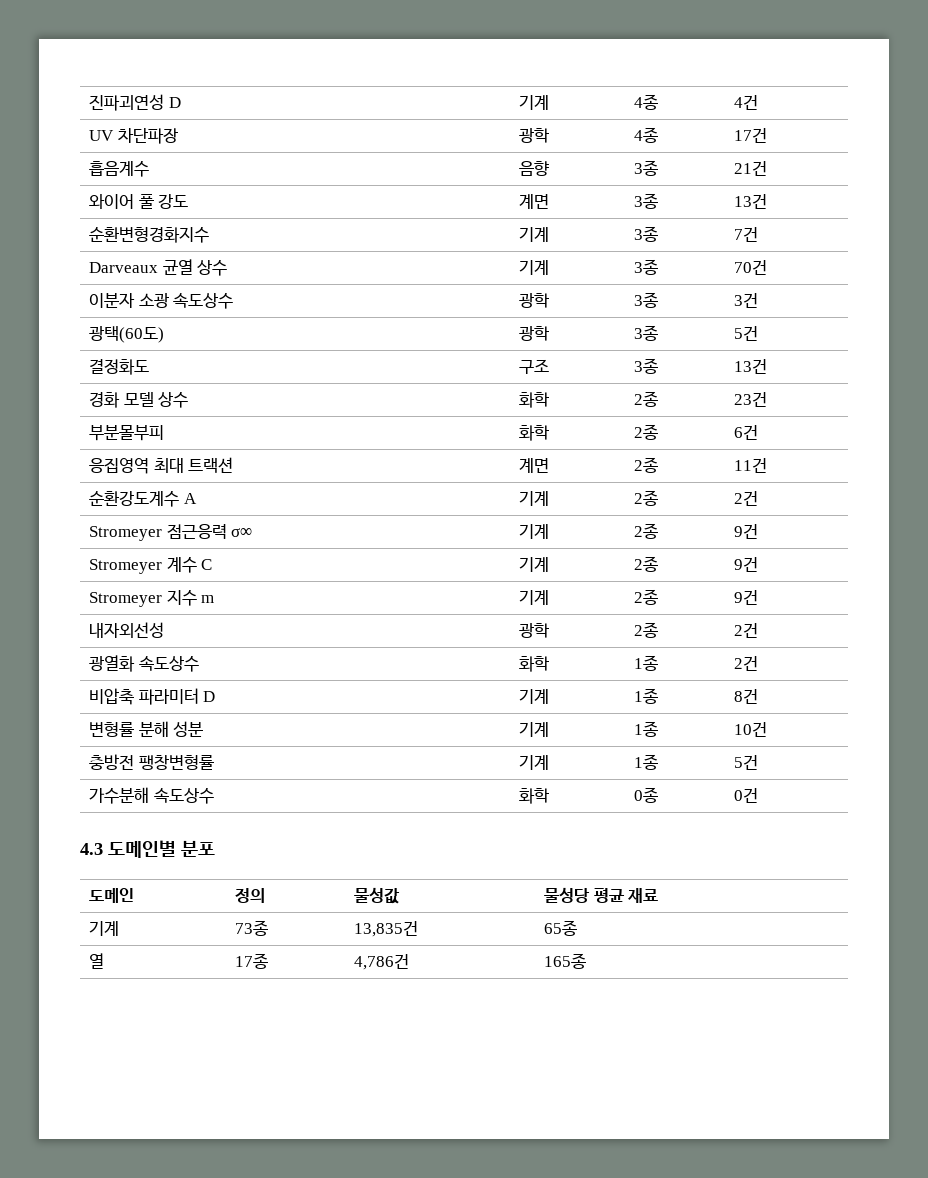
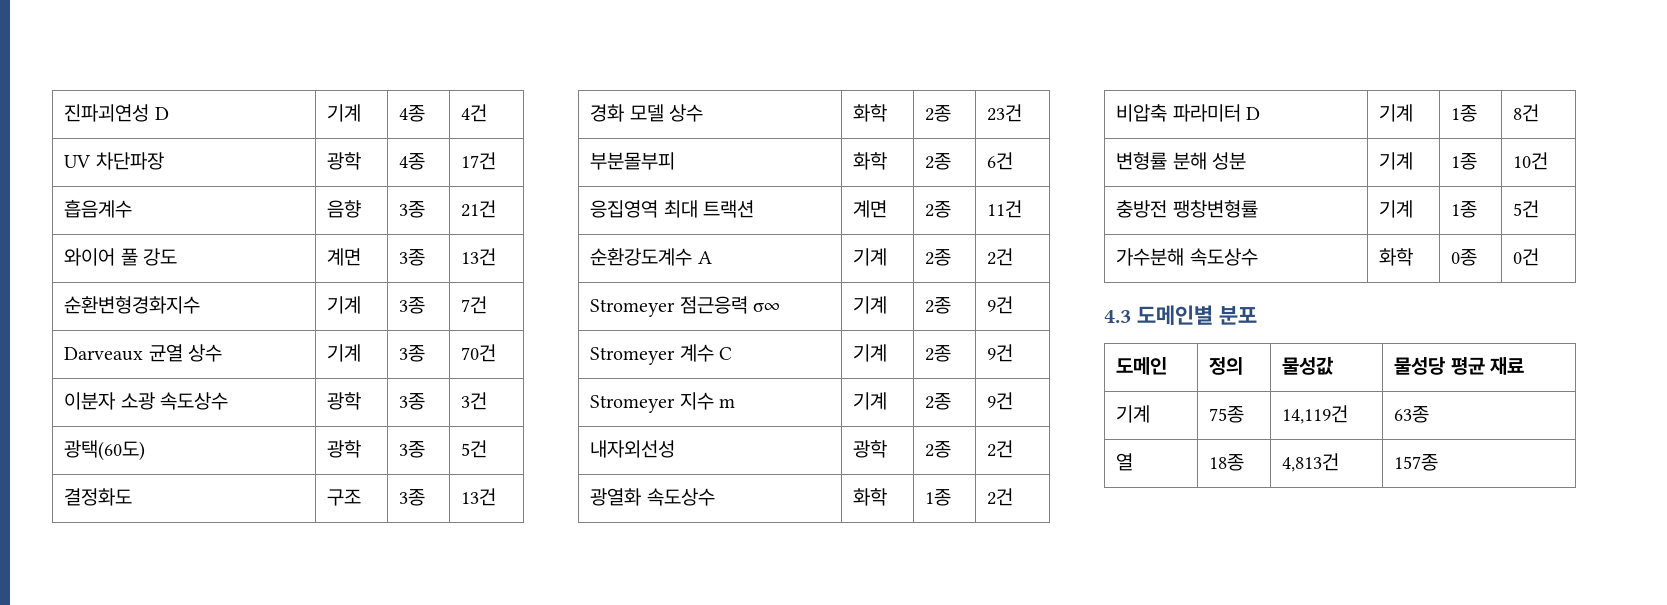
[235,920,269,936] [354,921,419,937] [544,920,578,936] [89,953,105,969] [235,953,269,969] [354,954,410,970] [544,953,587,969] 73종 | 13,835건 | 65종 // 열 | 17종 | 4,786건 | 165종 -> [1209,406,1245,423] [1282,405,1349,424] [1394,406,1430,423] [1116,453,1134,471] [1209,454,1245,471] [1282,453,1340,472] [1394,454,1439,471] 75종 | 14,119건 | 63종 // 열 | 18종 | 4,813건 | 157종

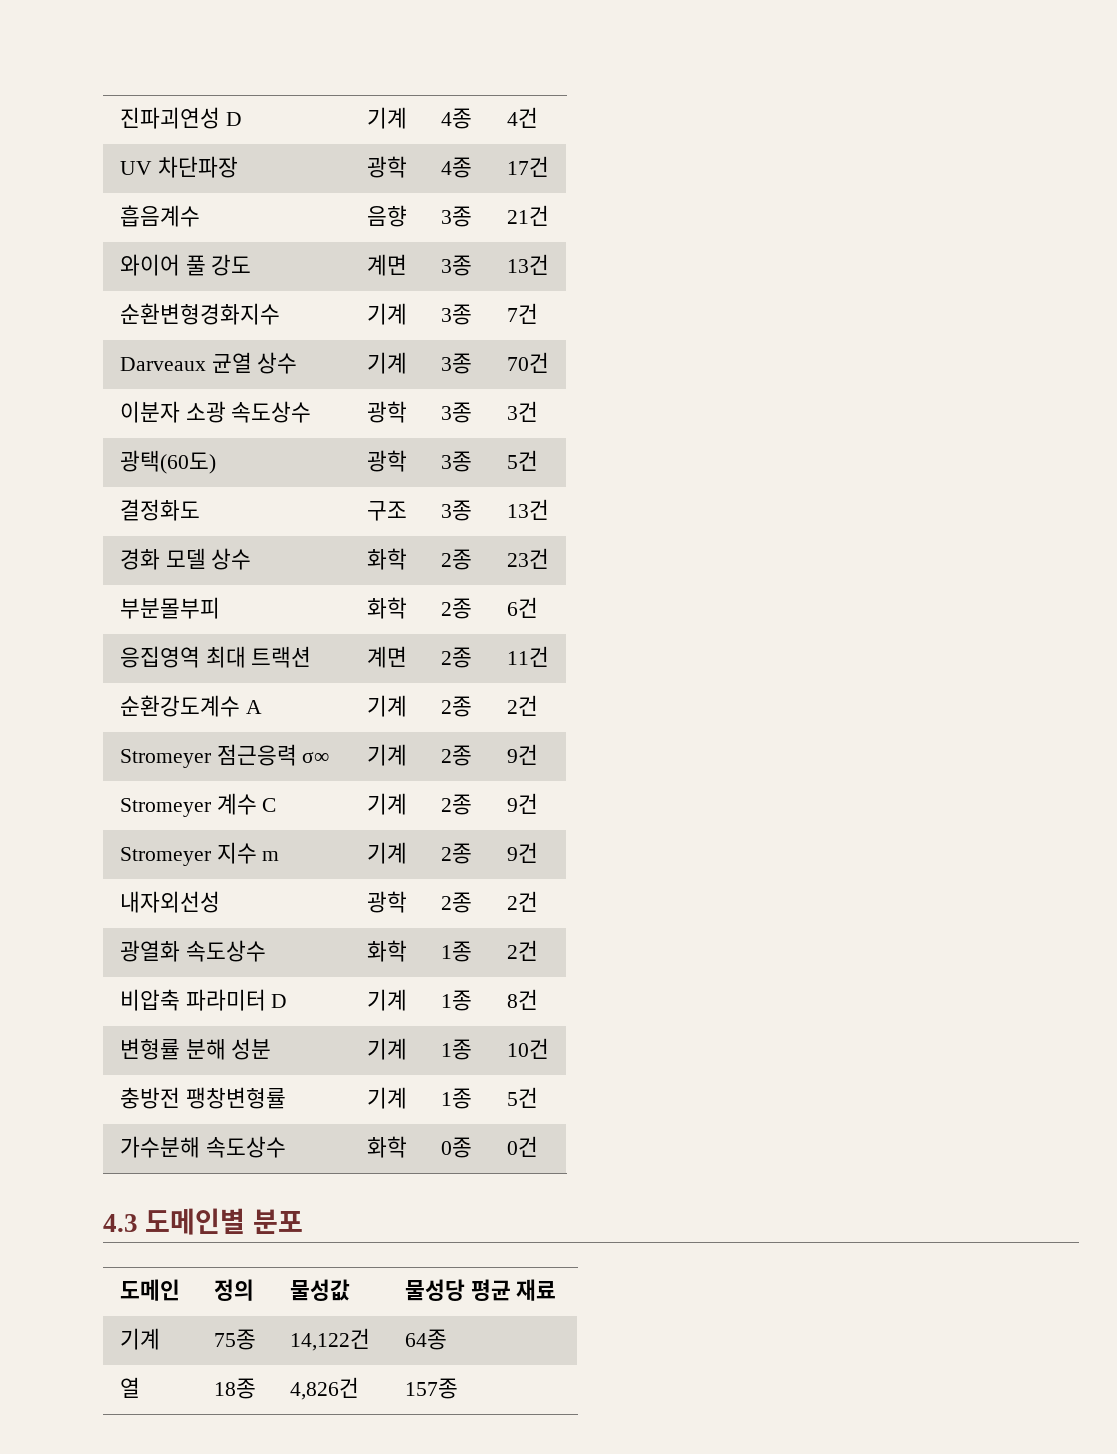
[1282,405,1349,424] [1394,406,1430,423] 14,119건 | 63종 -> [289,1328,370,1351] [404,1329,447,1350] 14,122건 | 64종
[1282,453,1340,472] 4,813건 -> [289,1377,359,1400] 4,826건

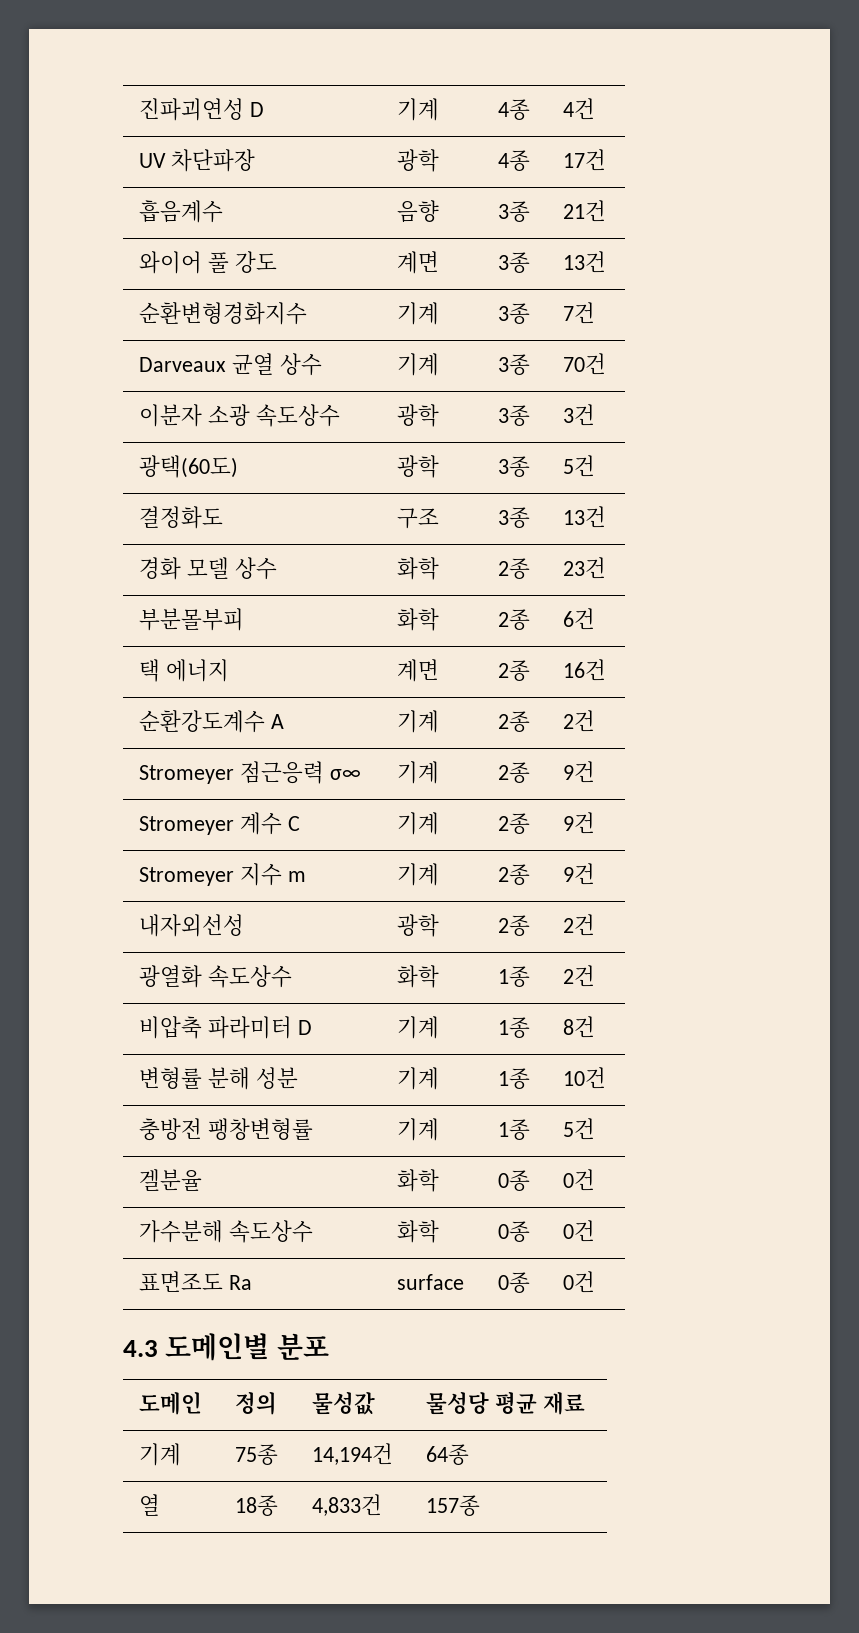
[119,646,312,668] 응집영역 최대 트랙션 -> [139,659,230,682] 택 에너지
[506,646,549,667] 11건 -> [563,659,607,681] 16건
(538, 1097) none -> [139,1169,203,1191] [397,1169,440,1192] [498,1170,531,1191] [563,1169,596,1191] // 겔분율 | 화학 | 0종 | 0건
(538, 1146) none -> [139,1271,253,1292] [397,1274,465,1290] [498,1272,531,1293] [563,1271,596,1293] // 표면조도 Ra | surface | 0종 | 0건
[289,1328,370,1351] 14,122건 -> [312,1443,394,1465] 14,194건
[289,1377,359,1400] 4,826건 -> [312,1494,383,1516] 4,833건

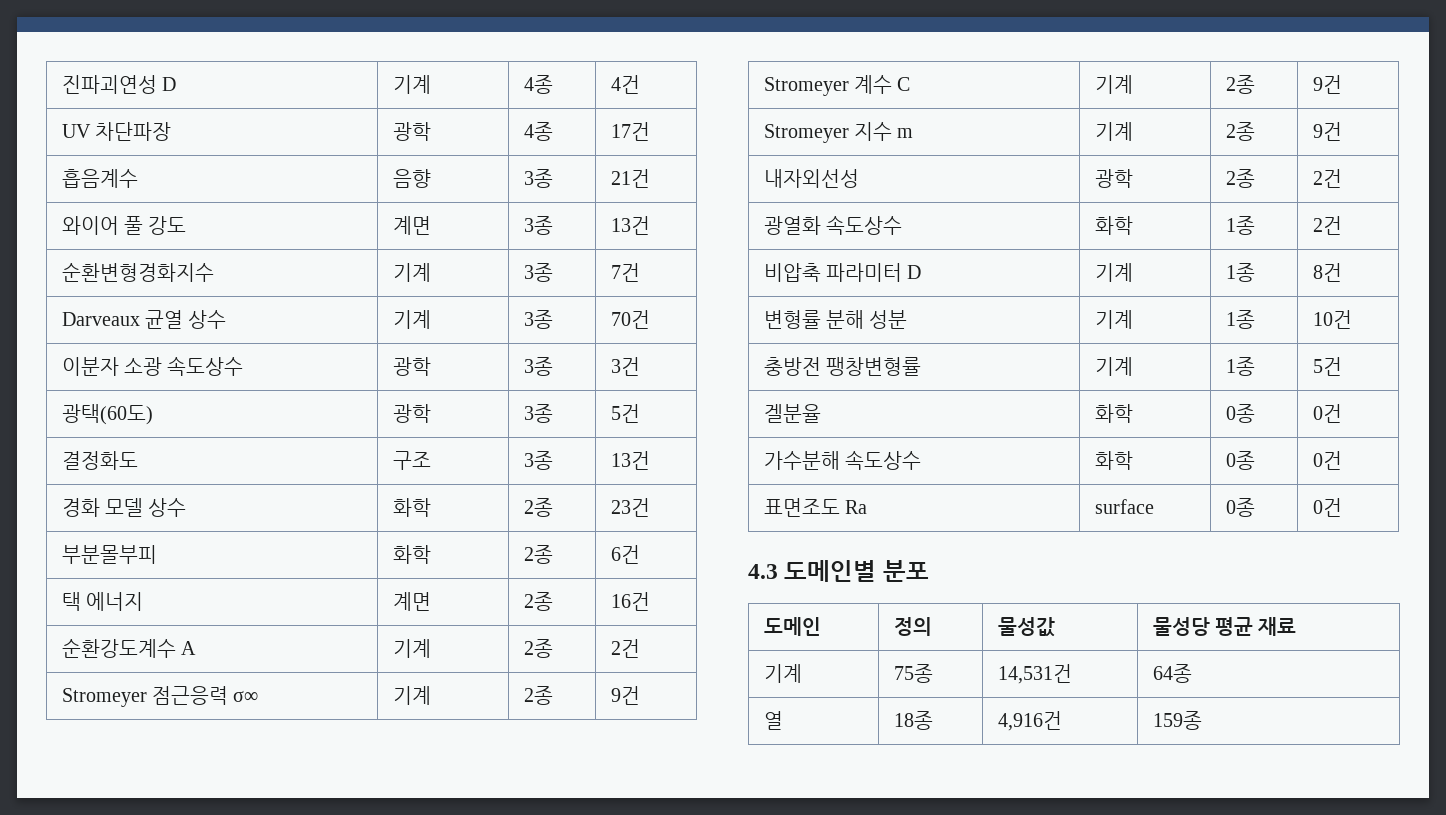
[312,1443,394,1465] 14,194건 -> [997,664,1072,684] 14,531건
[312,1494,383,1516] [426,1495,481,1516] 4,833건 | 157종 -> [997,711,1062,731] [1152,711,1202,730] 4,916건 | 159종

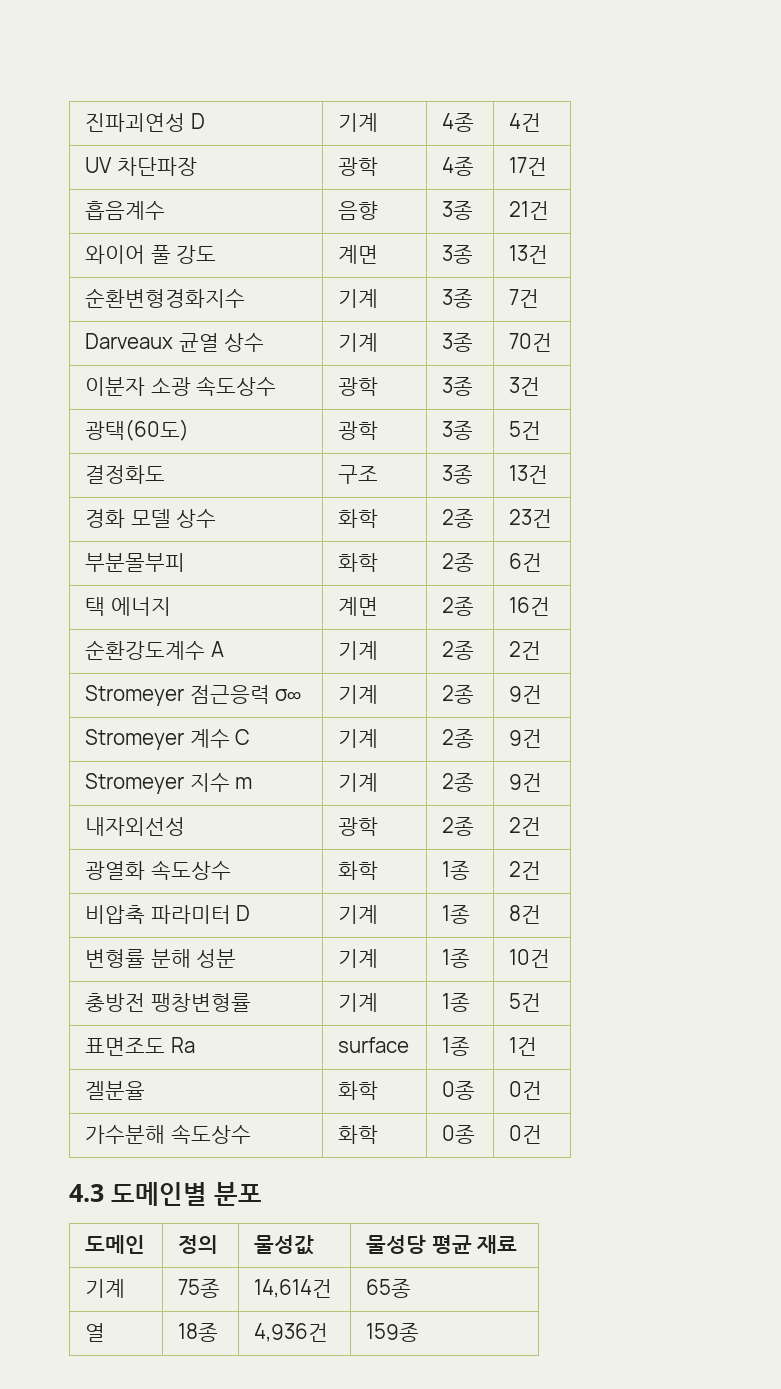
(1342, 366) none -> [85,1037,195,1056] [338,1037,410,1053] [442,1037,471,1056] [509,1037,538,1056] // 표면조도 Ra | surface | 1종 | 1건
[763,498,867,517] [1094,499,1154,514] [1225,498,1255,517] [1312,498,1342,517] // 표면조도 Ra | surface | 0종 | 0건 -> (543, 1134) none
[997,664,1072,684] [1152,664,1192,683] 14,531건 | 64종 -> [254,1279,333,1298] [366,1279,412,1298] 14,614건 | 65종
[997,711,1062,731] 4,916건 -> [254,1323,329,1342] 4,936건

